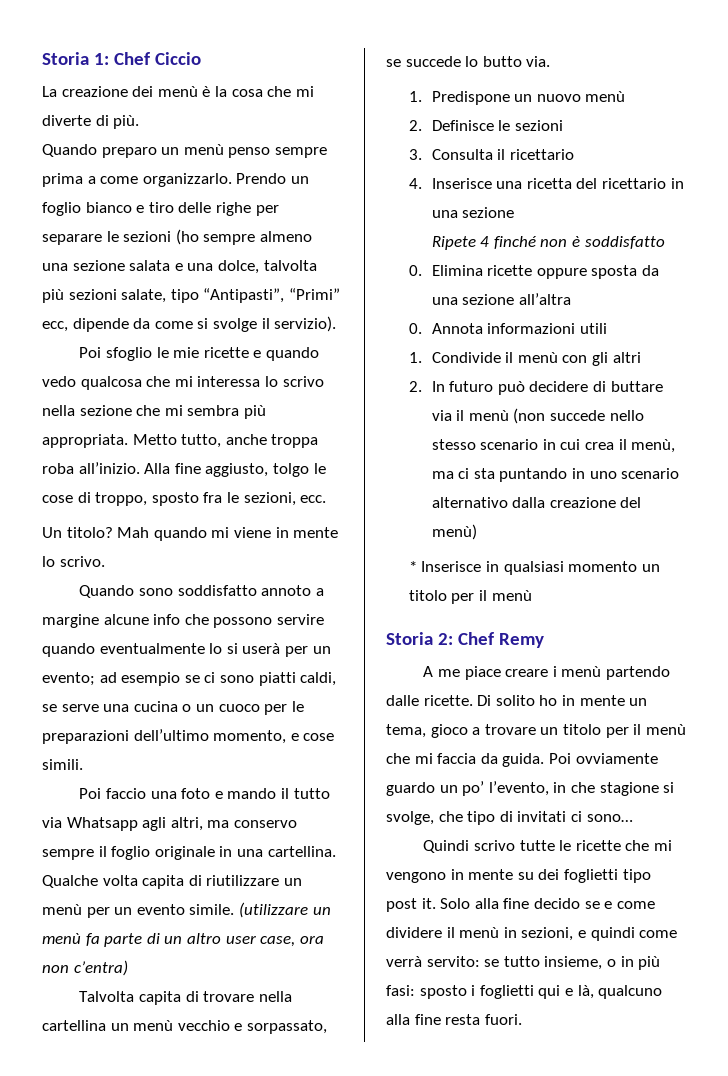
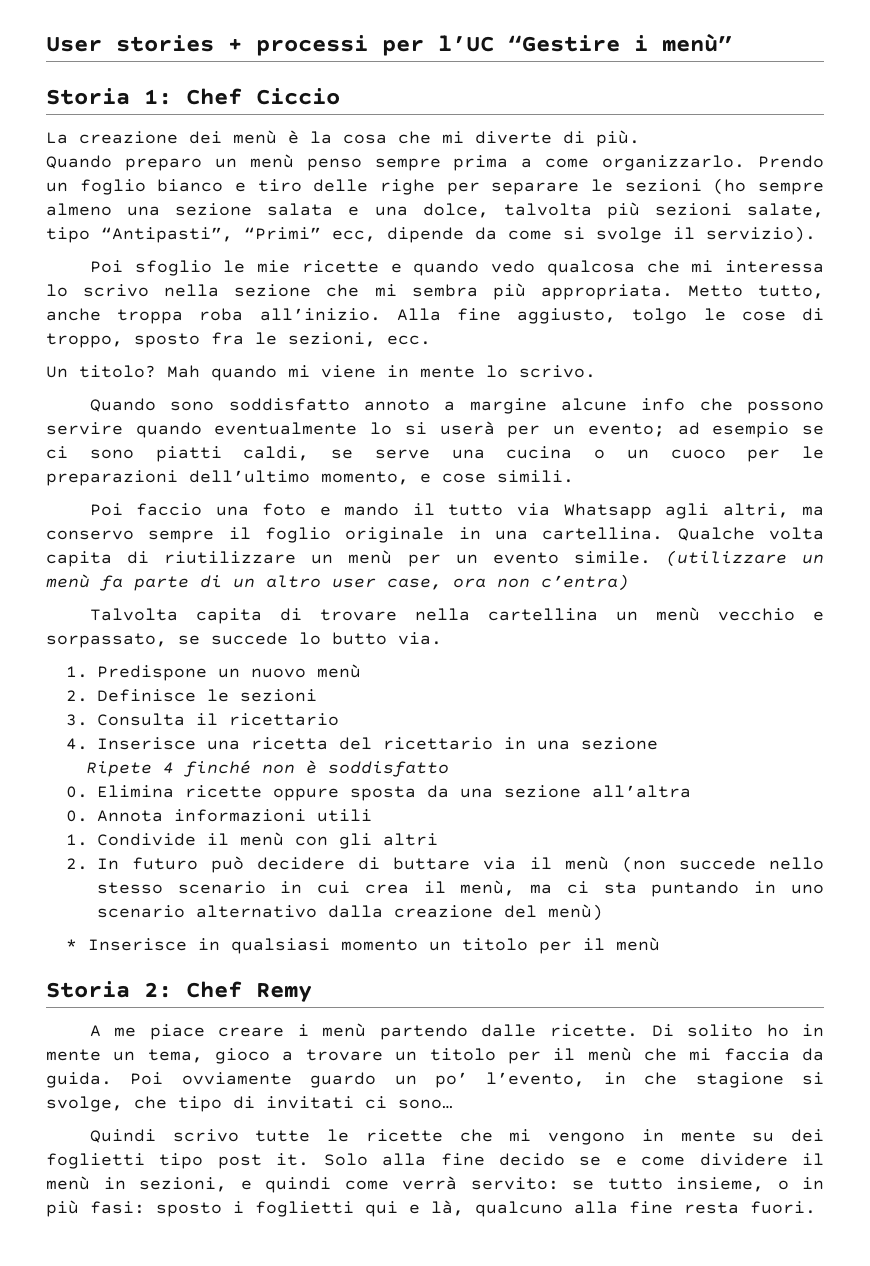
(42, 58) none -> [46,33,732,56] User stories + processi per l’UC “Gestire i menù” //

